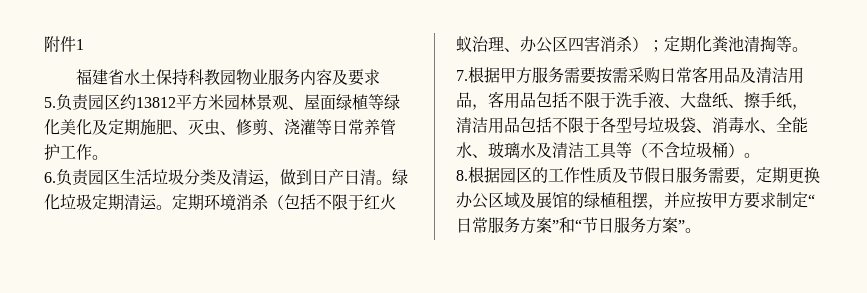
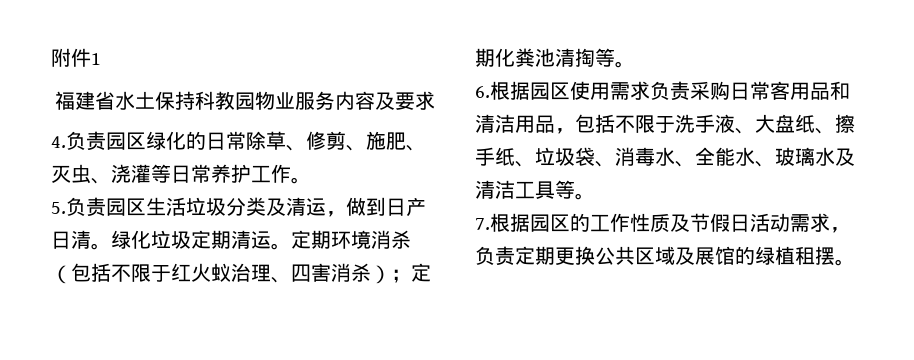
[44,94,400,111] [44,119,140,135] 5.负责园区约13812平方米园林景观、屋面绿植等绿化美化及定期 -> [51,131,366,151] 4.负责园区绿化的日常除草、修剪、
[236,119,284,135] 修剪、 -> (111, 181) none
[380,119,396,135] 管 -> (231, 173) none
[44,172,56,183] 6. -> [51,202,66,214] 5.
[520,36,568,53] 办公区 -> (291, 280) none
[456,66,628,84] 7.根据甲方服务需要按需 -> [475,81,690,101] 6.根据园区使用需求负责
[740,67,756,83] 及 -> [830,81,850,100] 和
[488,91,536,109] 客用品 -> (575, 131) none
[792,104,808,110] [456,117,648,134] ，清洁用品包括不限于各型号 -> [515,161,535,167] 、
[632,142,760,158] [456,170,468,181] （不含垃圾桶）。 // 8. -> [575,193,595,200] [475,218,490,230] 。 // 7.
[676,167,756,185] 服务需要， -> [750,213,850,233] [475,246,515,266] 活动需求，负责
[456,192,488,209] 办公 -> [595,246,635,265] 公共
[648,192,815,210] [456,217,685,234] ，并应按甲方要求制定“日常服务方案”和“节日服务方案” -> (835, 256) none

